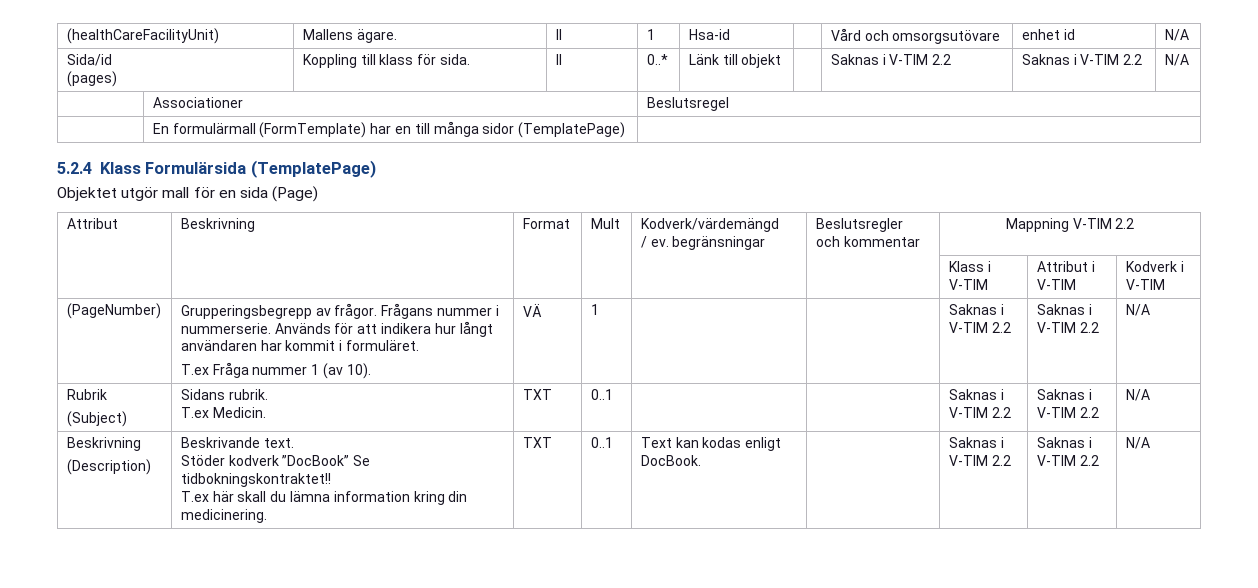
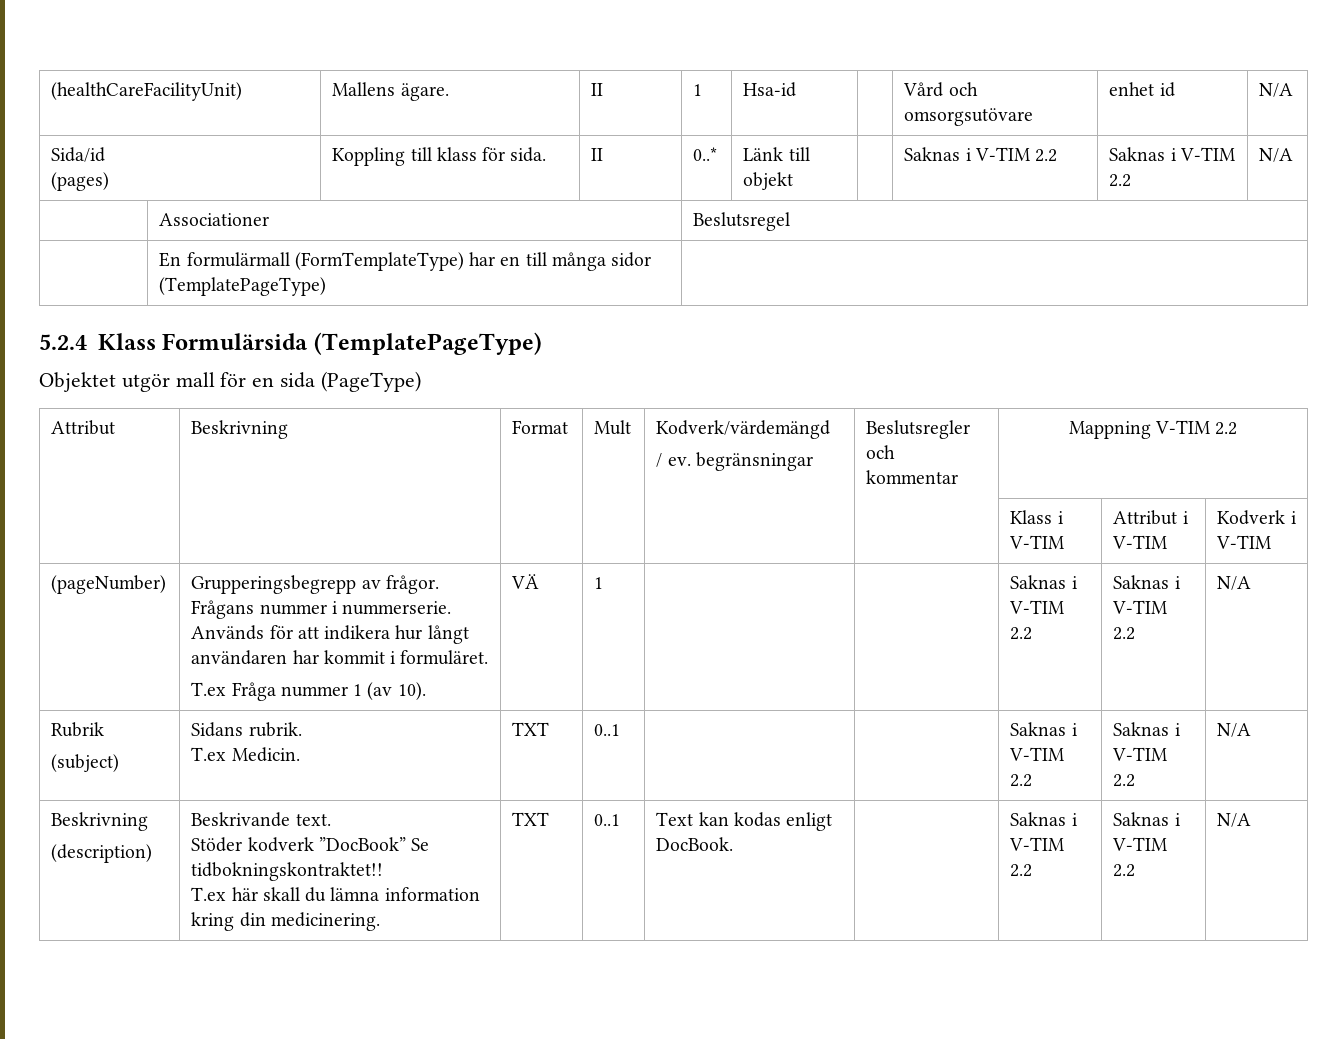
[259,122,367,138] (FormTemplate) -> [294,252,464,271] (FormTemplateType)
[518,122,626,138] (TemplatePage) -> [159,277,327,296] (TemplatePageType)
[250,160,376,178] (TemplatePage) -> [313,332,542,355] (TemplatePageType)
[272,186,319,202] (Page) -> [320,371,421,392] (PageType)
[66,303,161,319] (PageNumber) -> [51,575,167,594] (pageNumber)
[66,411,127,427] (Subject) -> [51,754,120,772] (subject)
[66,459,151,475] (Description) -> [51,844,153,863] (description)

